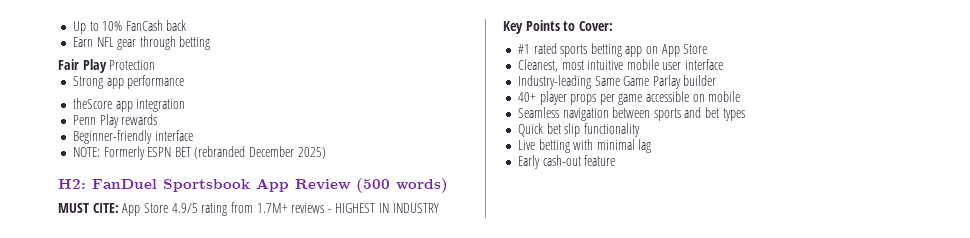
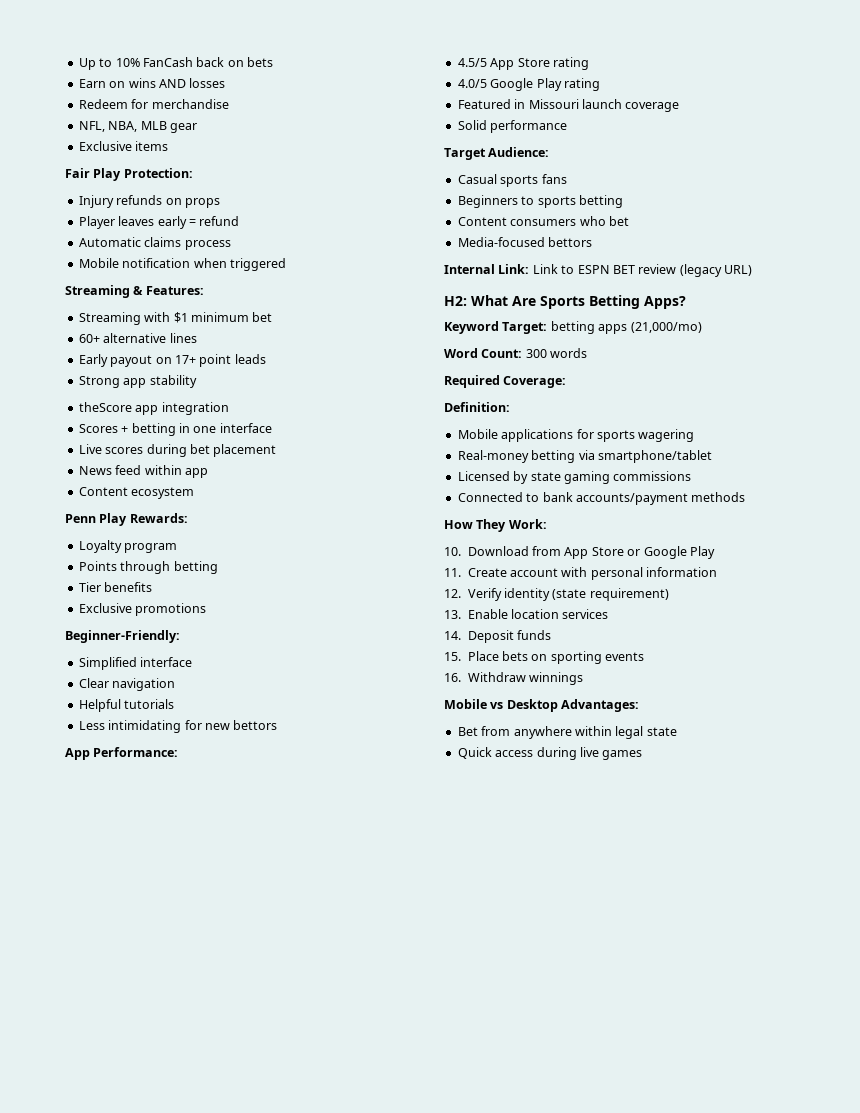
(187, 25) none -> [227,57,273,67] on bets
[96,37,114,47] NFL -> [109,78,226,88] [78,99,229,109] [78,121,167,132] on wins AND losses // Redeem for merchandise // NFL, NBA, MLB
[139,36,211,50] through betting -> [78,141,169,151] // Exclusive items
[109,60,156,70] Protection -> [123,168,193,178] [78,195,220,208] [78,216,240,229] [78,237,231,250] [78,258,286,271] [65,285,204,298] [78,312,273,325] [78,333,197,343] [78,354,266,367] Protection: // Injury refunds on props // Player leaves early = refund // Automatic claims process // Mobile notification when triggered // Streaming & Features: // Streaming with $1 minimum bet // 60+ alternative lines // Early payout on 17+ point leads
[127,75,185,89] performance -> [149,375,197,388] stability
[72,114,158,128] [72,130,193,144] [72,146,326,160] [58,178,448,193] [58,202,439,216] [503,20,613,34] [517,43,708,57] [517,59,724,72] [517,75,717,89] [517,91,741,105] [517,107,745,121] [517,123,640,137] [517,139,652,153] [517,155,616,169] Penn Play rewards // Beginner-friendly interface // NOTE: Formerly ESPN BET (rebranded December 2025) // H2: FanDuel Sportsbook App Review (500 words) // MUST CITE: App Store 4.9/5 rating from 1.7M+ reviews - HIGHEST IN INDUSTRY // Key Points to Cover: // #1 rated sports betting app on App Store // Cleanest, most intuitive mobile user interface // Industry-leading Same Game Parlay builder // 40+ player props per game accessible on mobile // Seamless navigation between sports and bet types // Quick bet slip functionality // Live betting with minimal lag // Early cash-out feature -> [78,423,272,436] [78,444,277,457] [78,465,208,478] [78,487,195,499] [65,513,188,526] [78,540,178,553] [78,561,218,574] [78,582,153,592] [78,603,207,616] [65,630,180,643] [78,657,193,670] [78,678,176,691] [78,699,175,712] [78,720,278,733] [65,747,179,760] [457,57,589,70] [457,78,600,91] [457,99,680,112] [457,120,568,133] [444,147,550,160] [457,174,567,187] [457,195,623,208] [457,216,629,226] [457,237,593,247] [444,264,752,277] [444,295,686,309] [444,321,702,334] [444,348,588,358] [444,375,567,388] [444,402,510,412] [457,429,695,442] [457,450,712,463] [457,471,692,484] [457,492,746,505] [444,519,547,532] [444,546,715,559] [444,567,718,580] [444,588,669,601] [444,609,609,619] [444,630,552,643] [444,651,645,664] [444,672,584,685] [444,699,640,712] [457,726,677,739] [457,747,643,760] Scores + betting in one interface // Live scores during bet placement // News feed within app // Content ecosystem // Penn Play Rewards: // Loyalty program // Points through betting // Tier benefits // Exclusive promotions // Beginner-Friendly: // Simplified interface // Clear navigation // Helpful tutorials // Less intimidating for new bettors // App Performance: // 4.5/5 App Store rating // 4.0/5 Google Play rating // Featured in Missouri launch coverage // Solid performance // Target Audience: // Casual sports fans // Beginners to sports betting // Content consumers who bet // Media-focused bettors // Internal Link: Link to ESPN BET review (legacy URL) // H2: What Are Sports Betting Apps? // Keyword Target: betting apps (21,000/mo) // Word Count: 300 words // Required Coverage: // Definition: // Mobile applications for sports wagering // Real-money betting via smartphone/tablet // Licensed by state gaming commissions // Connected to bank accounts/payment methods // How They Work: // 10. Download from App Store or Google Play // 11. Create account with personal information // 12. Verify identity (state requirement) // 13. Enable location services // 14. Deposit funds // 15. Place bets on sporting events // 16. Withdraw winnings // Mobile vs Desktop Advantages: // Bet from anywhere within legal state // Quick access during live games

